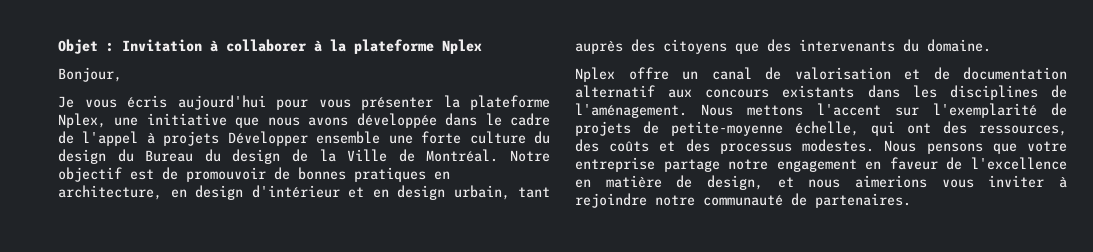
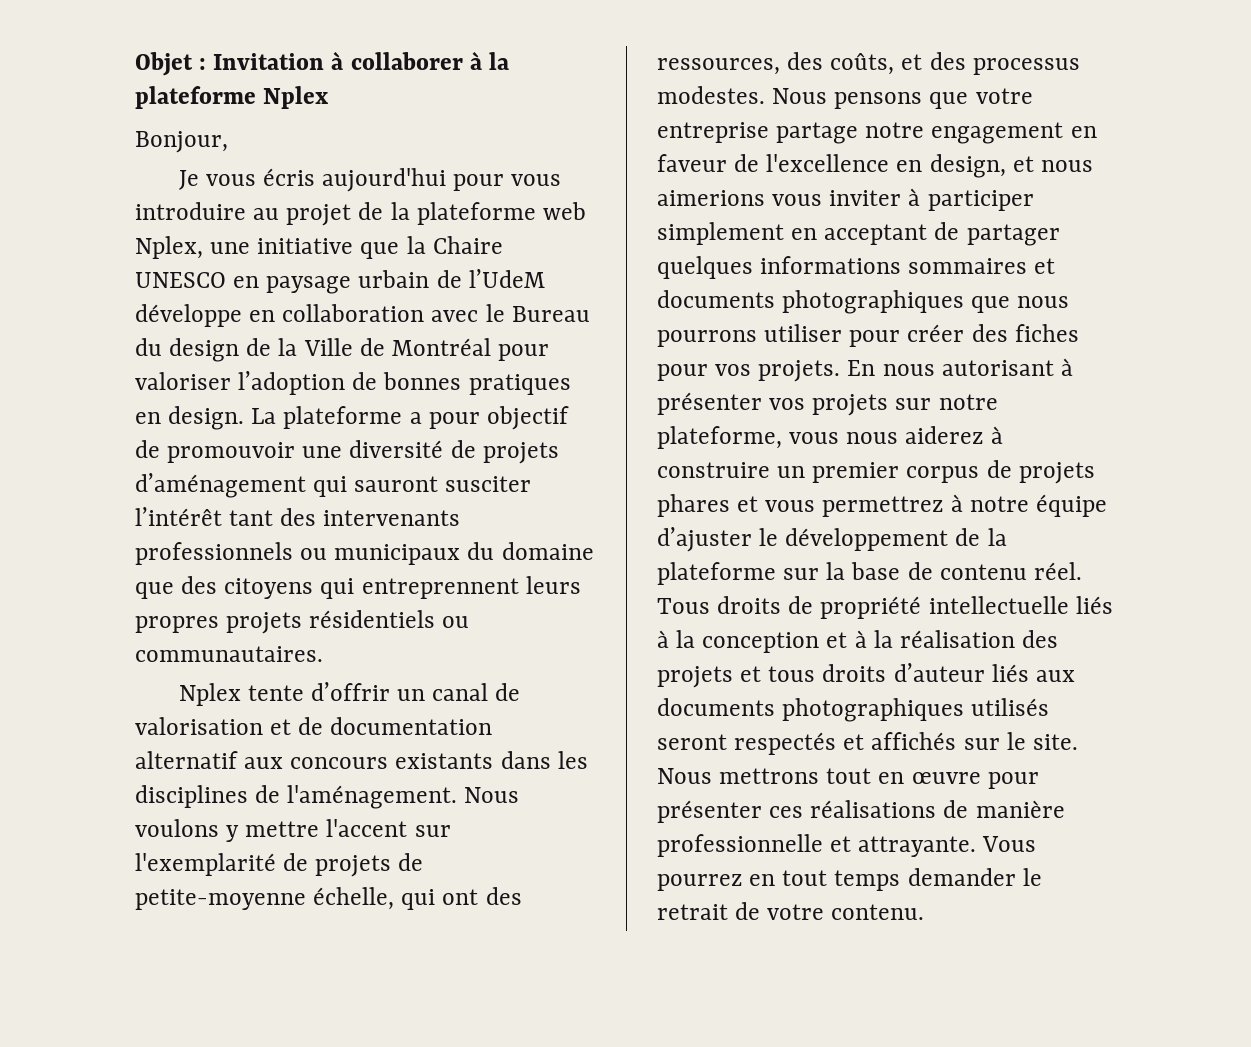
[361,95,550,110] présenter la plateforme -> [135,202,586,226] introduire au projet de la plateforme web
[267,113,551,128] [58,131,550,146] [58,149,134,164] nous avons développée dans le cadre de l'appel à projets Développer ensemble une forte culture du design du -> [406,236,503,254] [135,269,545,294] [135,304,505,327] la Chaire UNESCO en paysage urbain de l’UdeM développe en collaboration avec le
[426,149,550,162] [58,167,450,182] [58,185,550,200] [575,39,991,54] [575,67,669,82] Montréal. Notre objectif est de promouvoir de bonnes pratiques en architecture, en design d'intérieur et en design urbain, tant auprès des citoyens que des intervenants du domaine. // Nplex offre -> [391,338,550,361] [135,371,571,395] [135,406,569,430] [135,440,559,464] [135,473,532,498] [135,507,461,526] [135,542,594,565] [135,576,581,599] [135,610,470,634] [135,646,323,662] [178,682,391,706] Montréal pour valoriser l’adoption de bonnes pratiques en design. La plateforme a pour objectif de promouvoir une diversité de projets d’aménagement qui sauront susciter l’intérêt tant des intervenants professionnels ou municipaux du domaine que des citoyens qui entreprennent leurs propres projets résidentiels ou communautaires. // Nplex tente d’offrir
[747,105,803,116] mettons -> [135,819,320,842] voulons y mettre
[609,141,650,152] coûts -> [830,52,895,75] coûts,
[605,175,693,188] matière de -> (923, 166) none
[575,193,911,208] rejoindre notre communauté de partenaires. -> [927,190,1034,211] [657,222,1060,246] [657,256,1056,279] [657,290,1070,314] [657,324,1079,347] [657,358,1073,382] [657,392,998,416] [657,426,1003,449] [657,460,1095,484] [657,494,1107,517] [657,527,1007,552] [657,562,1082,585] [657,596,1113,619] [657,630,1059,653] [657,663,1075,688] [657,698,1050,722] [657,732,1078,755] [657,768,1039,789] [657,800,1065,823] [657,834,1037,857] [657,868,1042,891] [657,902,925,920] participer simplement en acceptant de partager quelques informations sommaires et documents photographiques que nous pourrons utiliser pour créer des fiches pour vos projets. En nous autorisant à présenter vos projets sur notre plateforme, vous nous aiderez à construire un premier corpus de projets phares et vous permettrez à notre équipe d’ajuster le développement de la plateforme sur la base de contenu réel. Tous droits de propriété intellectuelle liés à la conception et à la réalisation des projets et tous droits d’auteur liés aux documents photographiques utilisés seront respectés et affichés sur le site. Nous mettrons tout en œuvre pour présenter ces réalisations de manière professionnelle et attrayante. Vous pourrez en tout temps demander le retrait de votre contenu.

